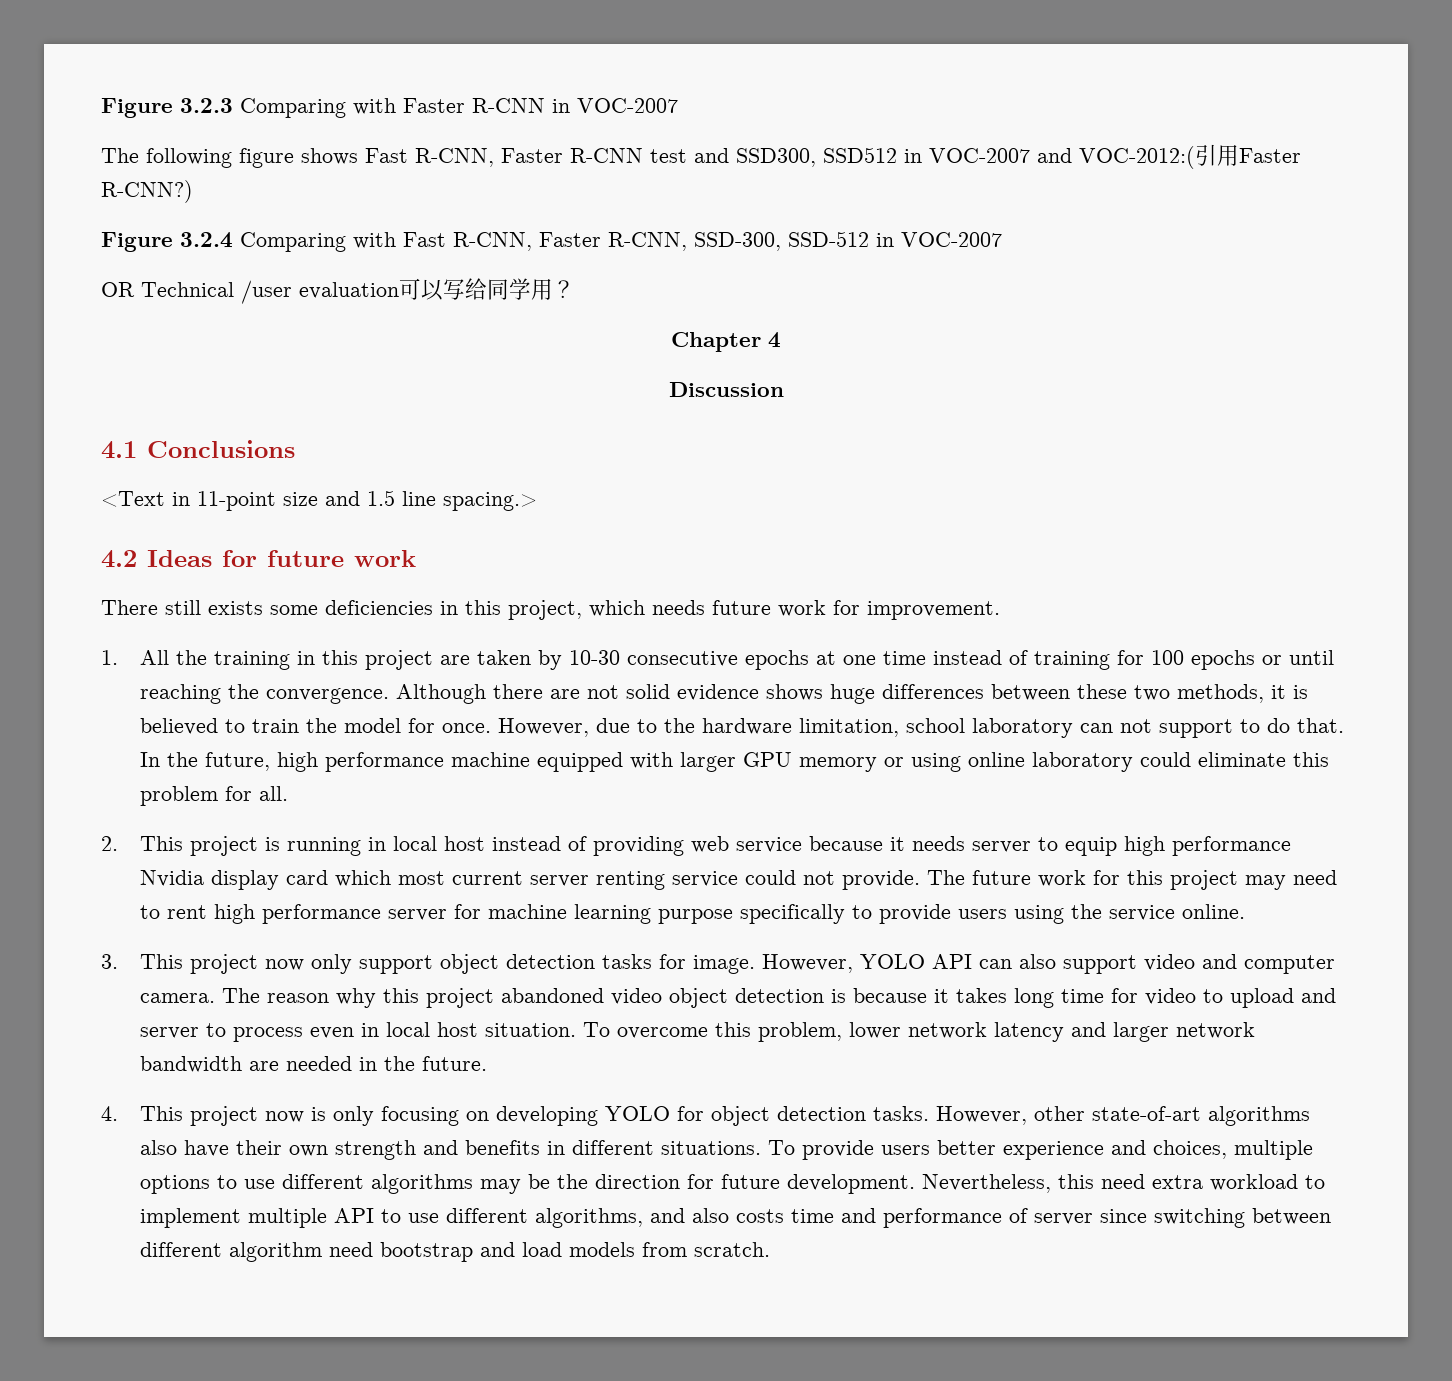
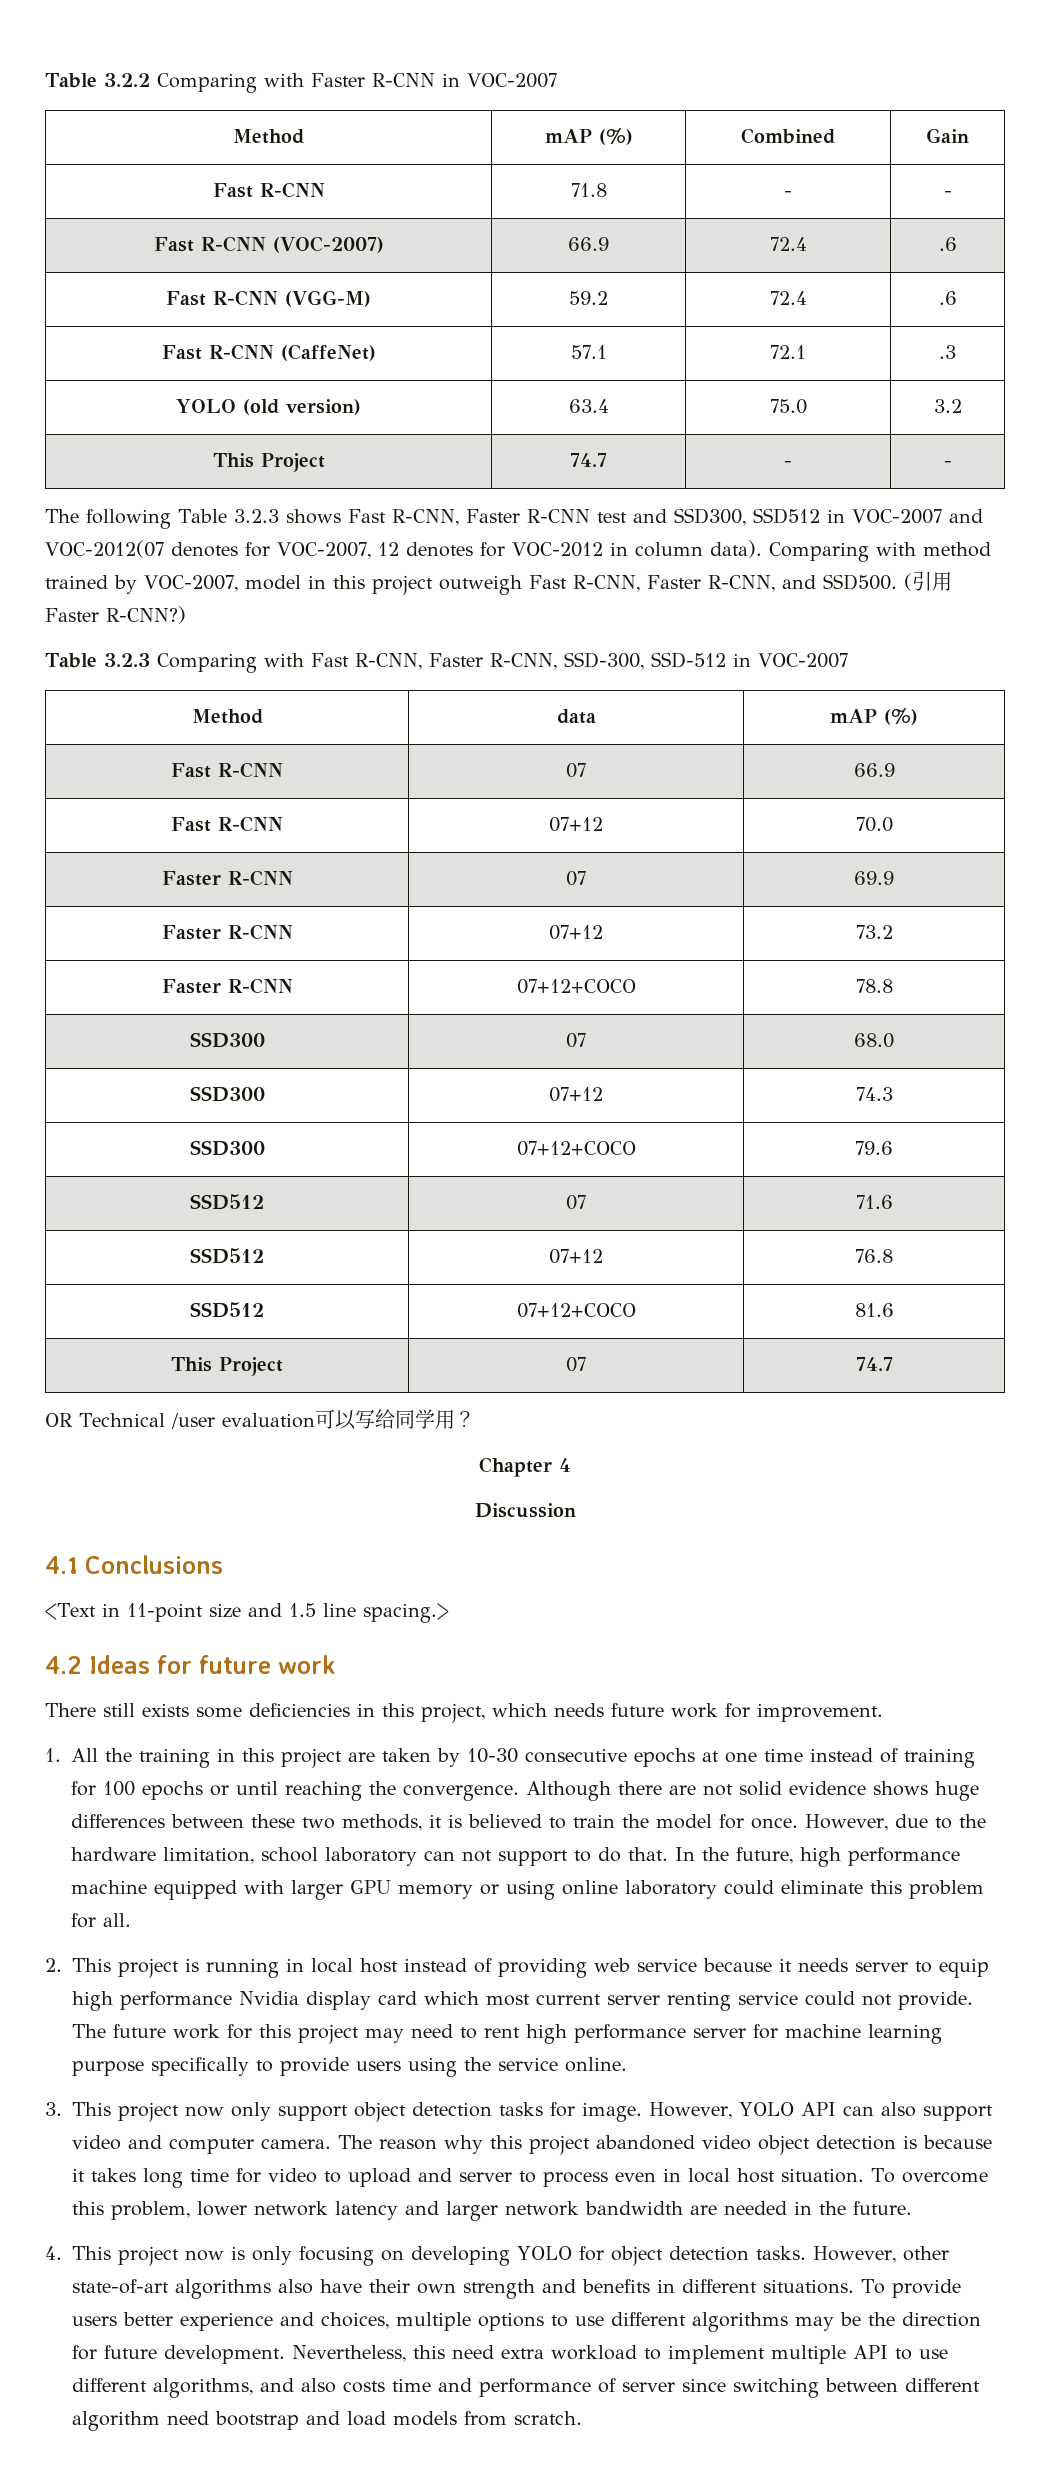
[101,98,233,118] Figure 3.2.3 -> [45,73,150,88] Table 3.2.2
(678, 105) none -> [233,129,304,144] [544,128,633,145] [741,128,835,144] [926,128,969,143] [212,182,325,198] [570,183,607,197] [784,191,792,197] [943,191,952,197] [153,236,384,253] [568,237,609,251] [769,237,807,251] [938,237,957,251] [166,290,371,307] [569,291,608,305] [769,291,807,305] [938,291,957,305] [161,344,376,361] [570,345,607,359] [770,345,806,359] [939,345,956,359] [176,399,361,415] [568,399,609,413] [769,399,807,414] [933,399,962,413] [212,453,325,472] [570,453,607,467] [784,461,792,467] [943,461,952,467] // Method | mAP (%) | Combined | Gain // Fast R-CNN | 71.8 | - | - // Fast R-CNN (VOC-2007) | 66.9 | 72.4 | .6 // Fast R-CNN (VGG-M) | 59.2 | 72.4 | .6 // Fast R-CNN (CaffeNet) | 57.1 | 72.1 | .3 // YOLO (old version) | 63.4 | 75.0 | 3.2 // This Project | 74.7 | - | -
[239,148,294,168] figure -> [178,509,279,523] Table 3.2.3
[1079,146,1195,169] VOC-2012:( -> [45,540,991,562] [45,573,912,595] VOC-2012(07 denotes for VOC-2007, 12 denotes for VOC-2012 in column data). Comparing with method trained by VOC-2007, model in this project outweigh Fast R-CNN, Faster R-CNN, and SSD500. (
[101,232,233,252] Figure 3.2.4 -> [45,653,150,668] Table 3.2.3
(1002, 239) none -> [191,709,263,724] [556,709,596,724] [830,708,918,725] [171,762,283,778] [566,763,586,778] [853,763,895,777] [171,816,283,832] [549,817,603,832] [855,817,893,832] [161,870,293,886] [566,871,586,886] [854,871,894,885] [161,924,293,940] [549,925,603,940] [855,925,893,939] [161,978,293,994] [516,979,636,994] [855,979,893,993] [189,1032,265,1048] [566,1033,586,1048] [854,1033,894,1048] [189,1086,265,1102] [549,1087,603,1102] [855,1087,893,1101] [189,1140,265,1156] [516,1141,636,1156] [855,1141,893,1155] [190,1194,264,1210] [566,1195,586,1210] [855,1195,893,1209] [190,1248,264,1264] [549,1249,603,1264] [855,1249,893,1263] [190,1302,264,1318] [516,1303,636,1318] [854,1303,894,1317] [171,1357,283,1376] [566,1357,586,1372] [855,1357,893,1371] // Method | data | mAP (%) // Fast R-CNN | 07 | 66.9 // Fast R-CNN | 07+12 | 70.0 // Faster R-CNN | 07 | 69.9 // Faster R-CNN | 07+12 | 73.2 // Faster R-CNN | 07+12+COCO | 78.8 // SSD300 | 07 | 68.0 // SSD300 | 07+12 | 74.3 // SSD300 | 07+12+COCO | 79.6 // SSD512 | 07 | 71.6 // SSD512 | 07+12 | 76.8 // SSD512 | 07+12+COCO | 81.6 // This Project | 07 | 74.7

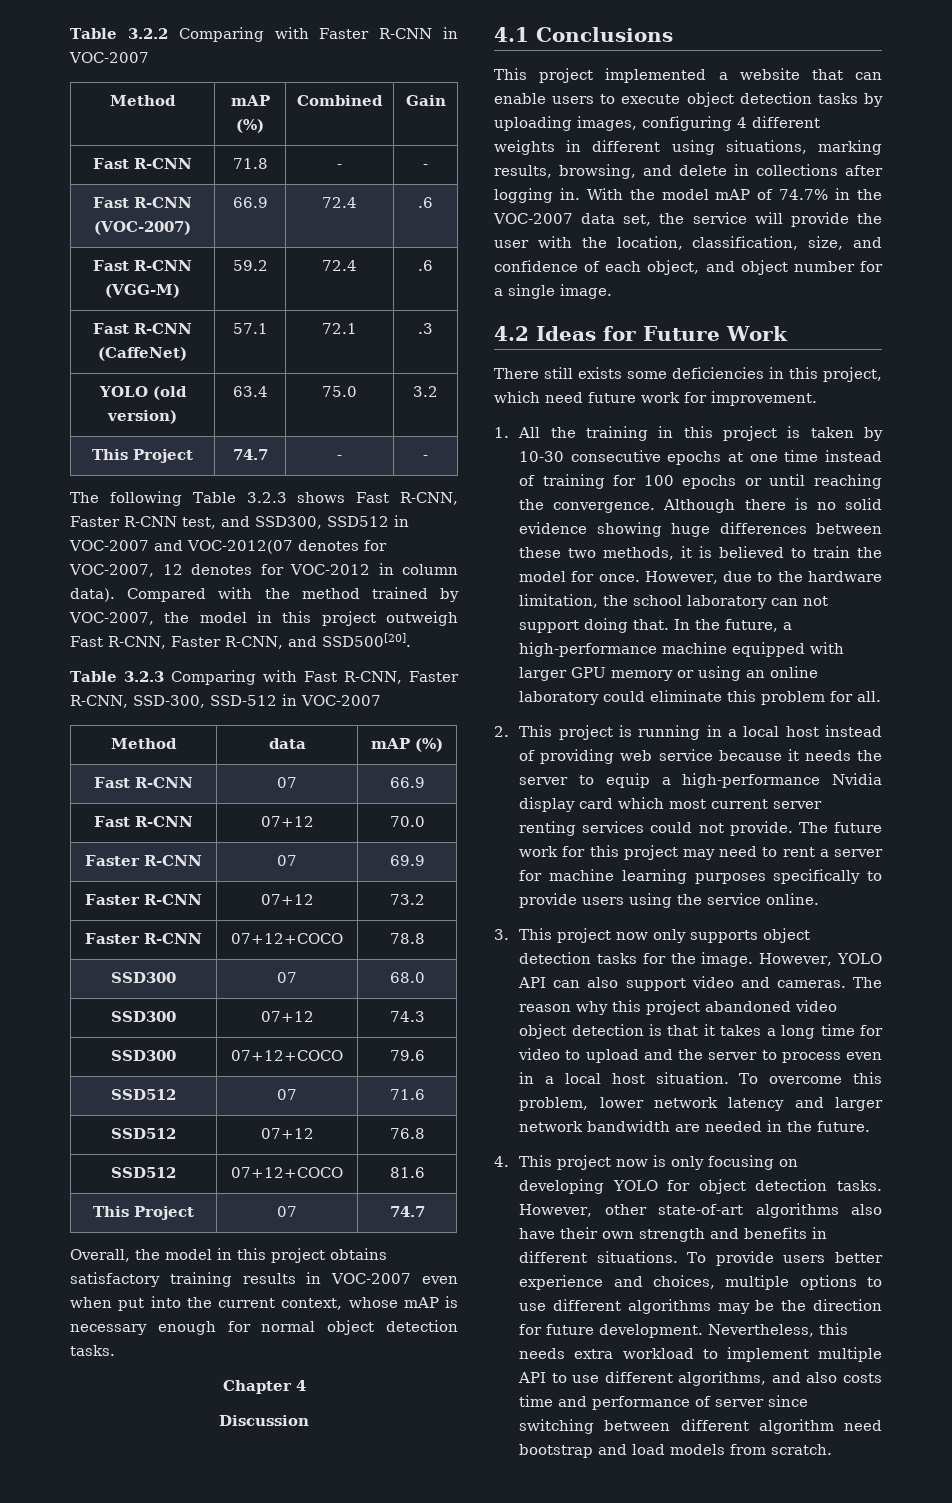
[596,512,627,523] test -> [181,517,216,529] test,
[768,542,916,562] Comparing with -> [127,587,290,602] Compared with the
(238, 583) none -> [164,612,190,623] the
[822,571,952,591] [45,606,186,624] SSD500. (引用Faster R-CNN?) -> [321,633,411,647] SSD500[20].
[45,1409,475,1430] OR Technical /user evaluation可以写给同学用？ -> [70,1248,387,1263] [70,1272,459,1287] [70,1296,458,1311] [70,1320,459,1335] [70,1345,115,1356] Overall, the model in this project obtains satisfactory training results in VOC-2007 even when put into the current context, whose mAP is necessary enough for normal object detection tasks.
[45,1603,449,1623] <Text in 11-point size and 1.5 line spacing.> -> [494,68,882,83] [494,92,883,107] [494,116,820,131] [494,140,882,155] [494,164,883,179] [494,188,883,203] [493,212,882,227] [494,236,882,250] [494,260,883,275] [494,284,612,299] This project implemented a website that can enable users to execute object detection tasks by uploading images, configuring 4 different weights in different using situations, marking results, browsing, and delete in collections after logging in. With the model mAP of 74.7% in the VOC-2007 data set, the service will provide the user with the location, classification, size, and confidence of each object, and object number for a single image.
[199,1655,335,1674] future work -> [643,326,788,341] Future Work
[554,1703,604,1717] needs -> [545,392,583,403] need
[348,1752,375,1762] are -> [787,426,801,438] is
[669,1784,733,1796] are not -> [794,498,836,510] is no
[873,1781,928,1796] shows -> [596,522,662,537] showing
(254, 1855) none -> [603,595,629,606] the
[574,1847,621,1862] to do -> [584,618,629,633] doing
[800,1847,960,1867] high performance -> [783,622,793,630] [519,642,658,657] a high-performance
(555, 1890) none -> [746,670,766,678] an
(304, 1965) none -> [727,729,737,737] a
(848, 1965) none -> [857,750,882,761] the
[72,1991,232,2011] high performance -> [661,773,821,788] a high-performance
[738,1991,798,2005] service -> [582,821,645,833] services
[526,2024,686,2044] high performance -> [819,849,829,857] a
[72,2061,144,2076] purpose -> [694,873,766,884] purposes
[278,2105,348,2121] support -> [690,930,759,943] supports
(575, 2109) none -> [670,953,696,964] the
[169,2138,331,2154] computer camera. -> [776,980,846,988] cameras.
[923,2135,992,2149] because -> [667,1025,699,1036] that
(136, 2175) none -> [766,1028,776,1036] a
(452, 2175) none -> [678,1049,704,1060] the
(681, 2175) none -> [545,1076,555,1084] a
[452,2345,494,2359] need -> [519,1348,566,1359] needs

